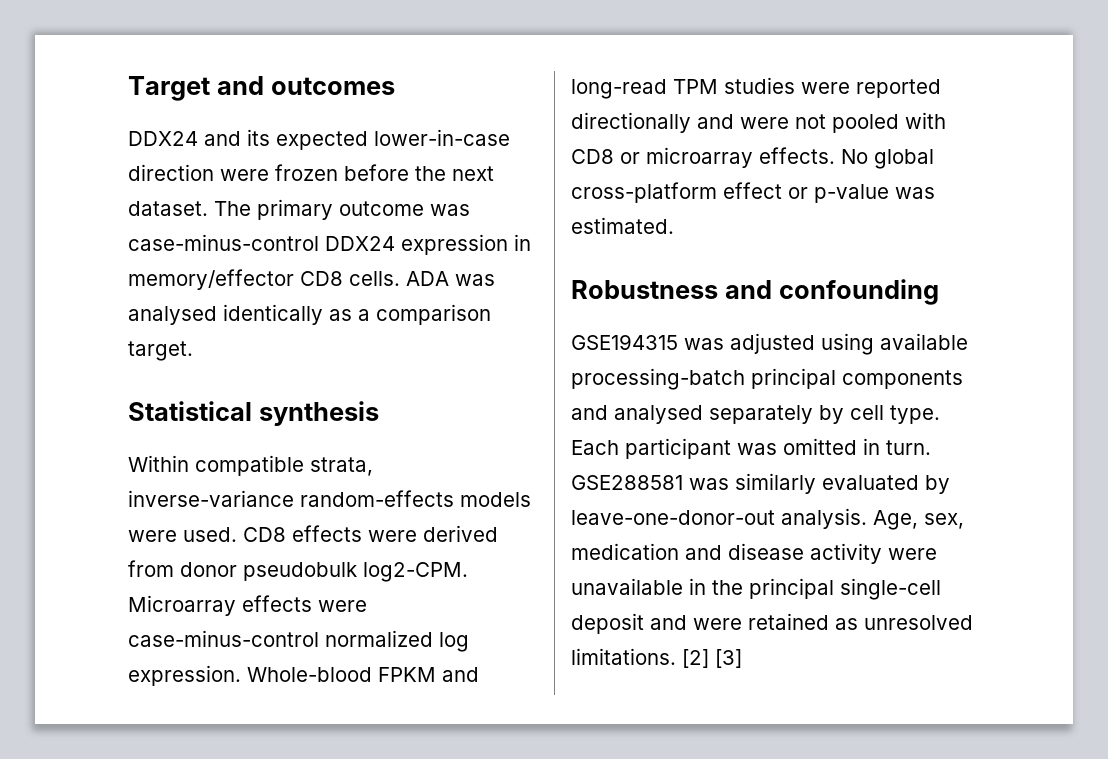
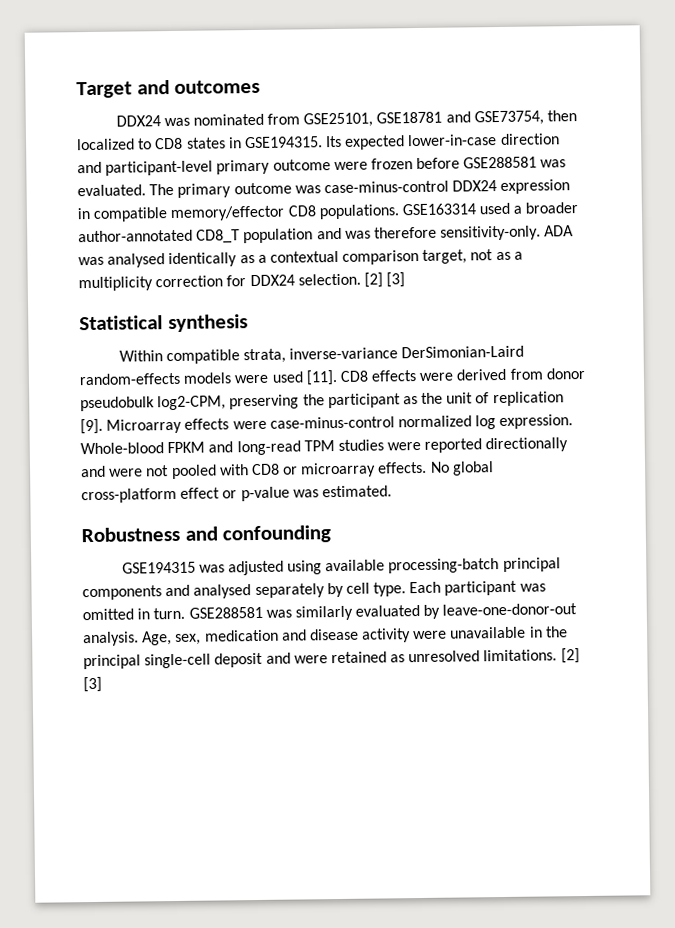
[204,129,510,150] [128,164,494,181] [128,201,208,216] and its expected lower-in-case direction were frozen before the next dataset. -> [163,110,578,128] [77,133,560,151] [77,156,567,176] [77,184,146,197] was nominated from GSE25101, GSE18781 and GSE73754, then localized to CD8 states in GSE194315. Its expected lower-in-case direction and participant-level primary outcome were frozen before GSE288581 was evaluated.
(531, 242) none -> [93,207,169,222] compatible
[349,271,400,286] cells. -> [318,202,579,220] [78,225,542,244] populations. GSE163314 used a broader author-annotated CD8_T population and was therefore sensitivity-only.
[376,304,491,325] [128,341,193,361] comparison target. -> [269,249,523,265] [78,272,406,292] contextual comparison target, not as a multiplicity correction for DDX24 selection. [2] [3]
(294, 498) none -> [401,345,525,359] DerSimonian-Laird
[183,527,237,542] used. -> [271,370,338,386] used [11].
[363,562,468,582] log2-CPM. -> [157,391,564,411] [80,418,103,435] log2-CPM, preserving the participant as the unit of replication [9].

